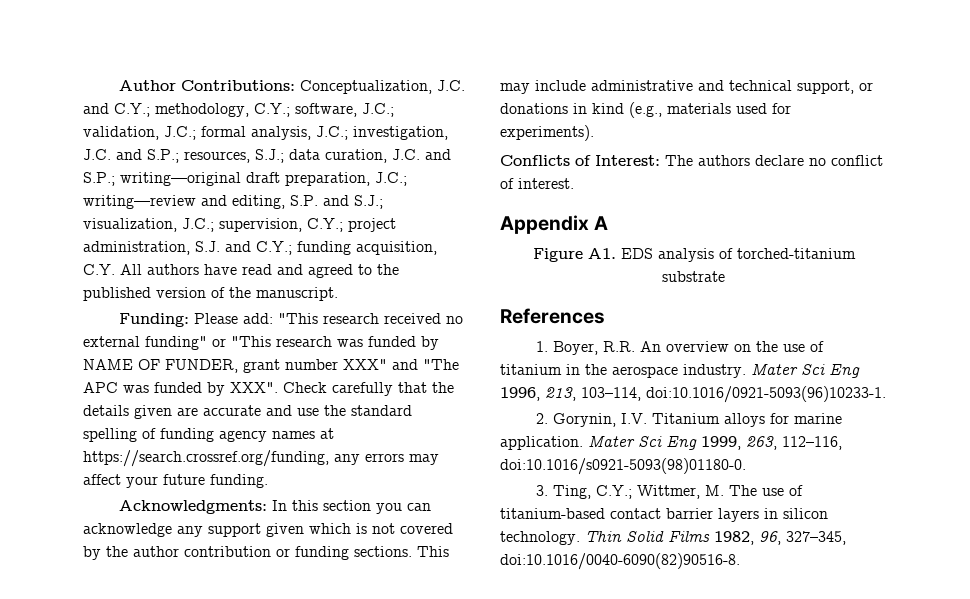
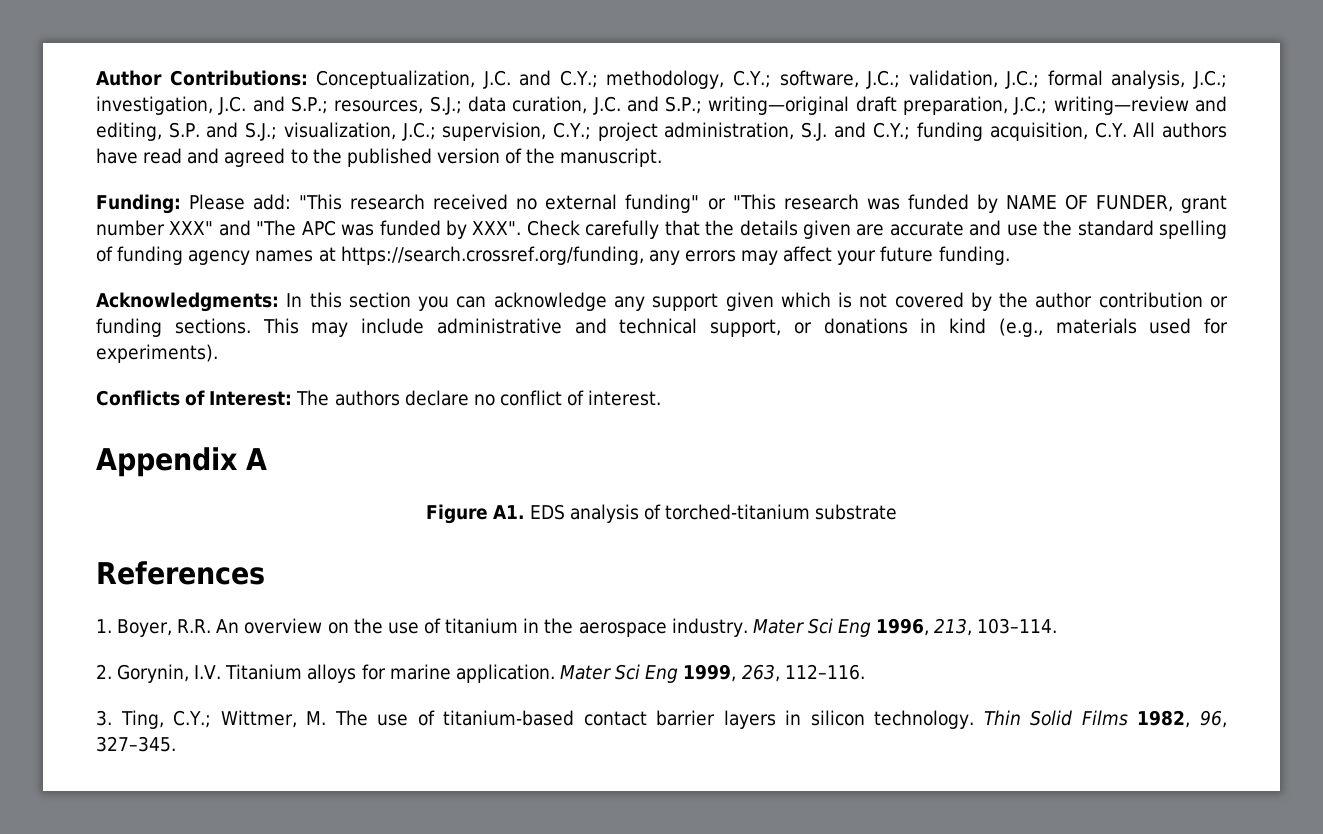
[581,386,886,403] 103–114, doi:10.1016/0921-5093(96)10233-1. -> [977,618,1058,634] 103–114.
[782,436,842,450] [500,458,746,475] 112–116, doi:10.1016/s0921-5093(98)01180-0. -> [784,664,865,680] 112–116.
[786,531,846,545] [500,553,740,570] 327–345, doi:10.1016/0040-6090(82)90516-8. -> [96,736,176,752] 327–345.

